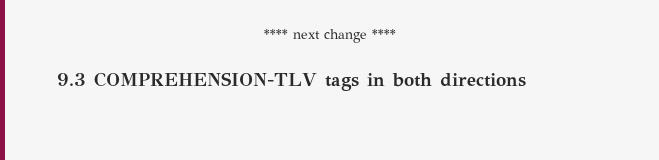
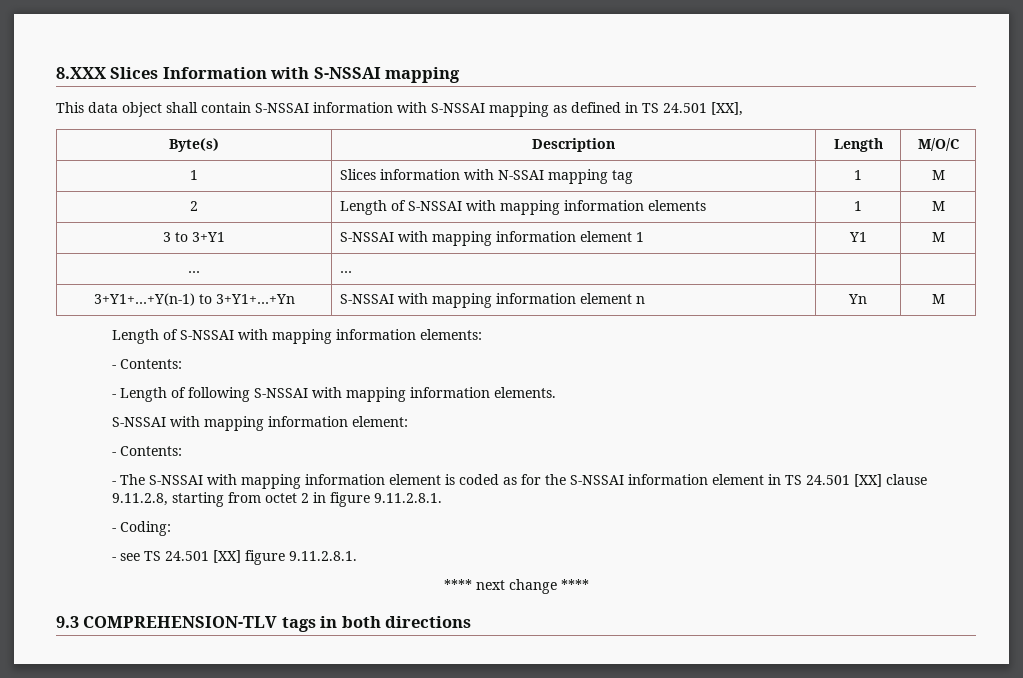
(263, 34) none -> [56,67,461,83] [56,102,743,117] [169,138,219,152] [532,138,615,152] [833,138,883,152] [917,138,959,151] [190,170,198,180] [340,169,634,184] [854,170,862,180] [931,170,945,180] [190,201,198,211] [340,200,707,215] [854,201,862,211] [931,201,945,211] [163,232,225,242] [340,231,645,246] [848,232,867,242] [931,232,945,242] [188,271,200,273] [340,271,353,273] [93,293,295,306] [340,293,646,308] [848,294,867,304] [931,294,945,304] [111,329,482,344] [111,359,182,369] [111,387,556,402] [111,416,408,431] [111,446,182,456] [111,474,927,489] [111,492,442,507] [111,521,171,536] [111,550,357,565] 8.XXX Slices Information with S-NSSAI mapping // This data object shall contain S-NSSAI information with S-NSSAI mapping as defined in TS 24.501 [XX], // Byte(s) | Description | Length | M/O/C // 1 | Slices information with N-SSAI mapping tag | 1 | M // 2 | Length of S-NSSAI with mapping information elements | 1 | M // 3 to 3+Y1 | S-NSSAI with mapping information element 1 | Y1 | M // … | … | | // 3+Y1+…+Y(n-1) to 3+Y1+…+Yn | S-NSSAI with mapping information element n | Yn | M // Length of S-NSSAI with mapping information elements: // - Contents: // - Length of following S-NSSAI with mapping information elements. // S-NSSAI with mapping information element: // - Contents: // - The S-NSSAI with mapping information element is coded as for the S-NSSAI information element in TS 24.501 [XX] clause 9.11.2.8, starting from octet 2 in figure 9.11.2.8.1. // - Coding: // - see TS 24.501 [XX] figure 9.11.2.8.1. //

